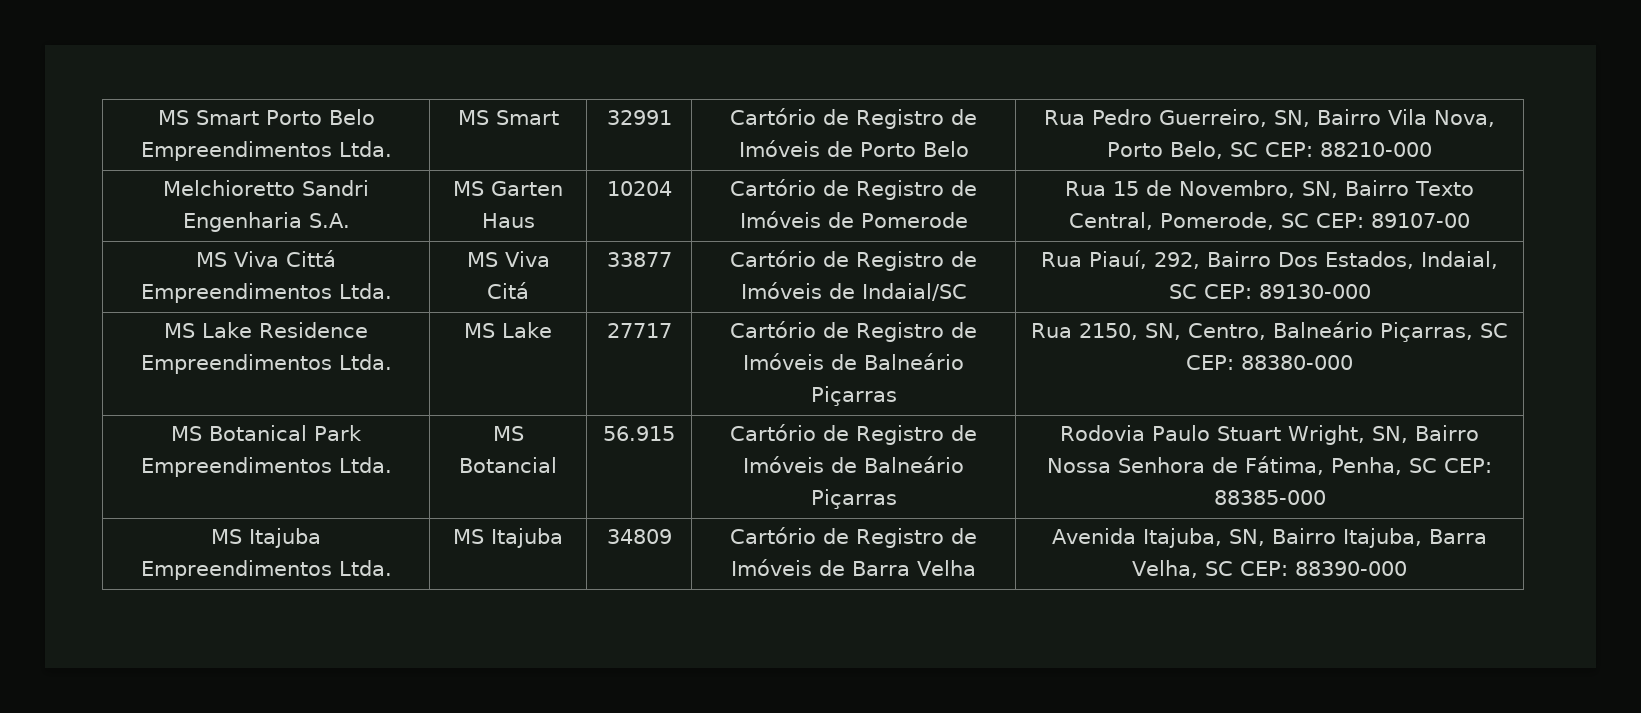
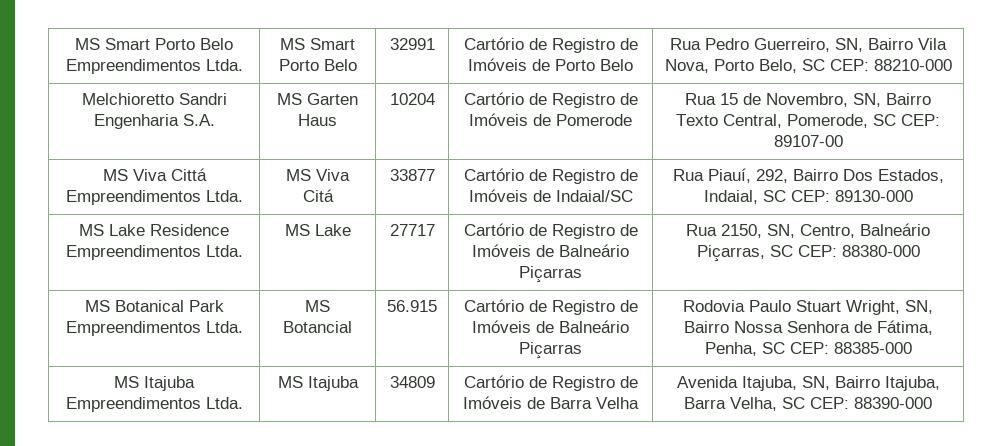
(559, 117) none -> [278,59,357,71] Porto Belo

